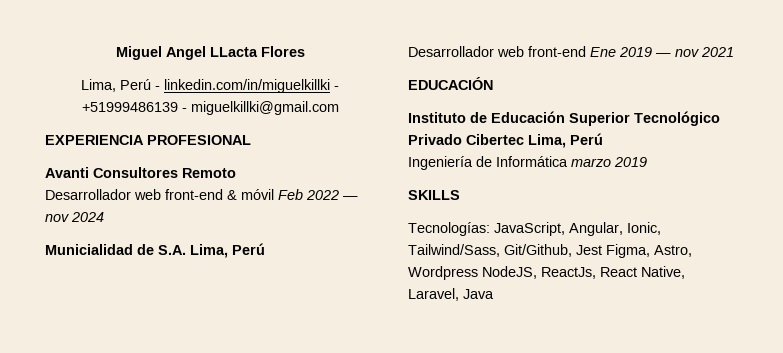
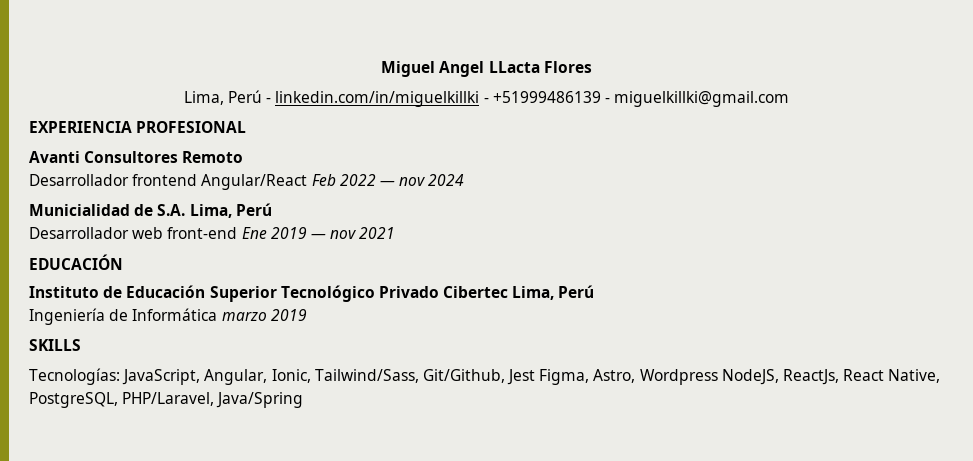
[134,189,274,200] web front-end & móvil -> [132,174,308,190] frontend Angular/React
[408,288,494,301] Laravel, Java -> [29,392,304,408] PostgreSQL, PHP/Laravel, Java/Spring

